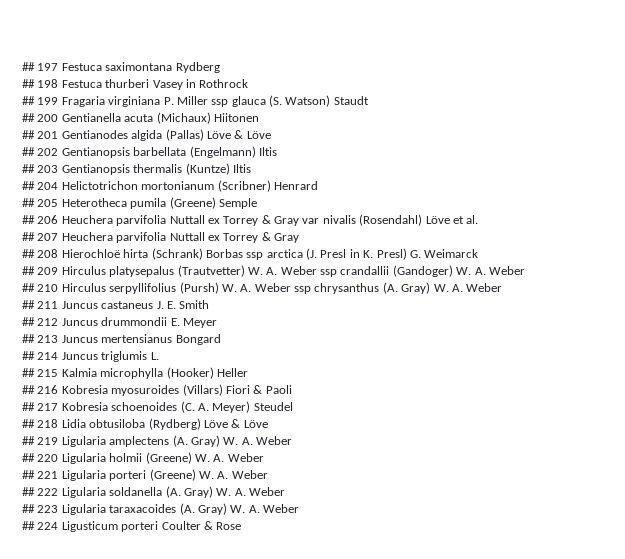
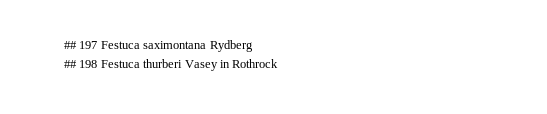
[22,95,369,107] [22,112,259,124] [22,129,271,141] [22,146,277,158] [22,163,251,175] [22,180,318,192] [22,197,257,209] [22,214,479,226] [22,232,299,243] [22,248,479,260] [22,265,525,277] [22,282,503,294] [22,300,210,309] [22,317,217,328] [22,334,221,345] [22,351,159,362] [22,367,248,379] [22,384,292,396] [22,401,293,413] [22,418,268,430] [22,435,292,447] [22,452,264,464] [22,469,268,481] [22,486,285,498] [22,503,299,515] [22,521,242,532] // ## 199 Fragaria virginiana P. Miller ssp glauca (S. Watson) Staudt // ## 200 Gentianella acuta (Michaux) Hiitonen // ## 201 Gentianodes algida (Pallas) Löve & Löve // ## 202 Gentianopsis barbellata (Engelmann) Iltis // ## 203 Gentianopsis thermalis (Kuntze) Iltis // ## 204 Helictotrichon mortonianum (Scribner) Henrard // ## 205 Heterotheca pumila (Greene) Semple // ## 206 Heuchera parvifolia Nuttall ex Torrey & Gray var nivalis (Rosendahl) Löve et al. // ## 207 Heuchera parvifolia Nuttall ex Torrey & Gray // ## 208 Hierochloë hirta (Schrank) Borbas ssp arctica (J. Presl in K. Presl) G. Weimarck // ## 209 Hirculus platysepalus (Trautvetter) W. A. Weber ssp crandallii (Gandoger) W. A. Weber // ## 210 Hirculus serpyllifolius (Pursh) W. A. Weber ssp chrysanthus (A. Gray) W. A. Weber // ## 211 Juncus castaneus J. E. Smith // ## 212 Juncus drummondii E. Meyer // ## 213 Juncus mertensianus Bongard // ## 214 Juncus triglumis L. // ## 215 Kalmia microphylla (Hooker) Heller // ## 216 Kobresia myosuroides (Villars) Fiori & Paoli // ## 217 Kobresia schoenoides (C. A. Meyer) Steudel // ## 218 Lidia obtusiloba (Rydberg) Löve & Löve // ## 219 Ligularia amplectens (A. Gray) W. A. Weber // ## 220 Ligularia holmii (Greene) W. A. Weber // ## 221 Ligularia porteri (Greene) W. A. Weber // ## 222 Ligularia soldanella (A. Gray) W. A. Weber // ## 223 Ligularia taraxacoides (A. Gray) W. A. Weber // ## 224 Ligusticum porteri Coulter & Rose -> (279, 63) none

